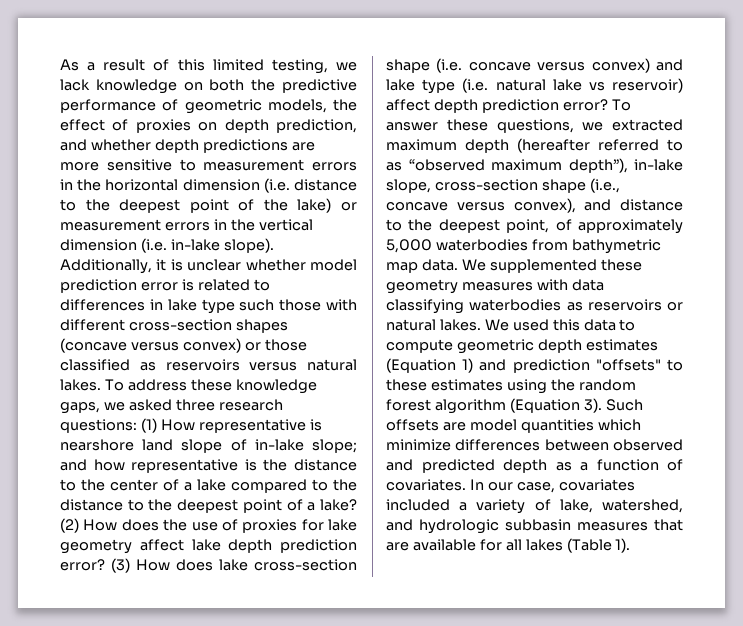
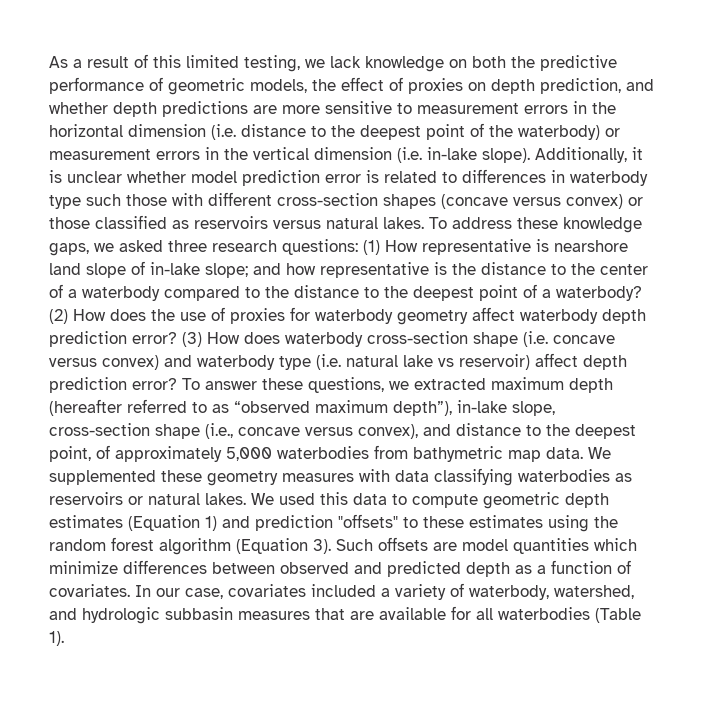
[297,198,332,213] lake) -> [518,125,600,140] waterbody)
[167,299,197,311] lake -> [570,171,648,186] waterbody
[197,479,226,491] lake -> [82,286,160,301] waterbody
[320,499,358,511] lake? -> [556,286,642,301] waterbody?
[328,519,357,531] lake -> [315,309,393,324] waterbody
[191,539,221,551] lake -> [520,309,598,324] waterbody
[219,559,248,571] lake -> [285,332,363,347] waterbody
[386,79,415,91] lake -> [197,355,275,370] waterbody
[559,499,593,513] lake, -> [469,585,549,600] waterbody,
[525,539,563,551] lakes -> [498,607,590,620] waterbodies

